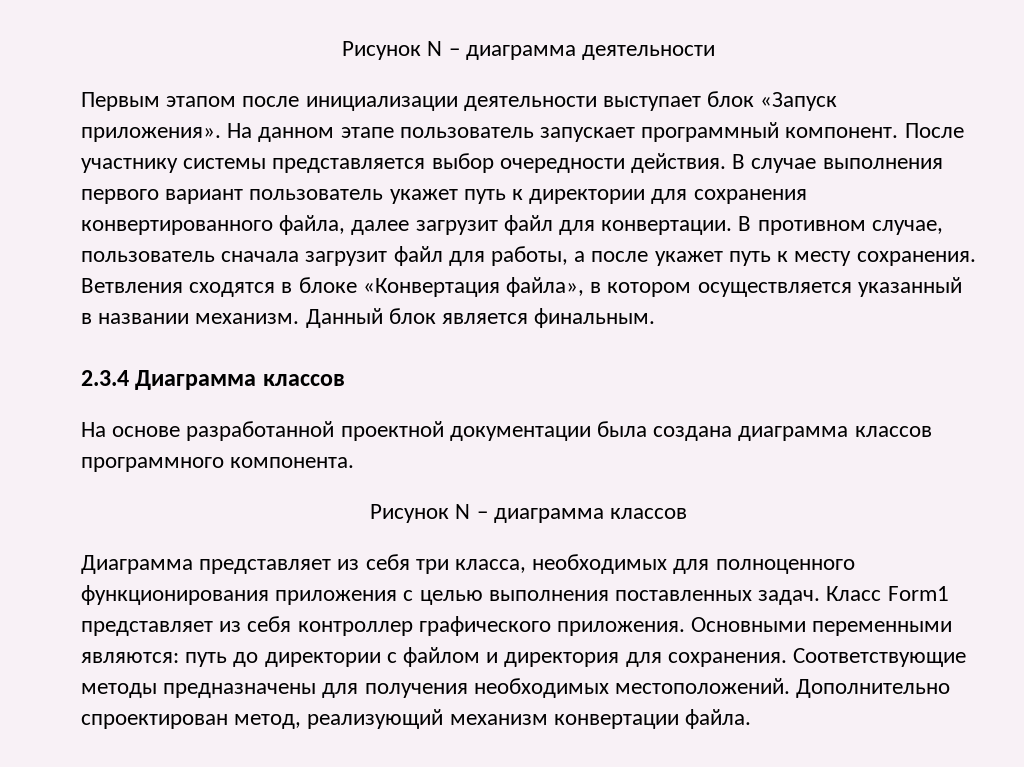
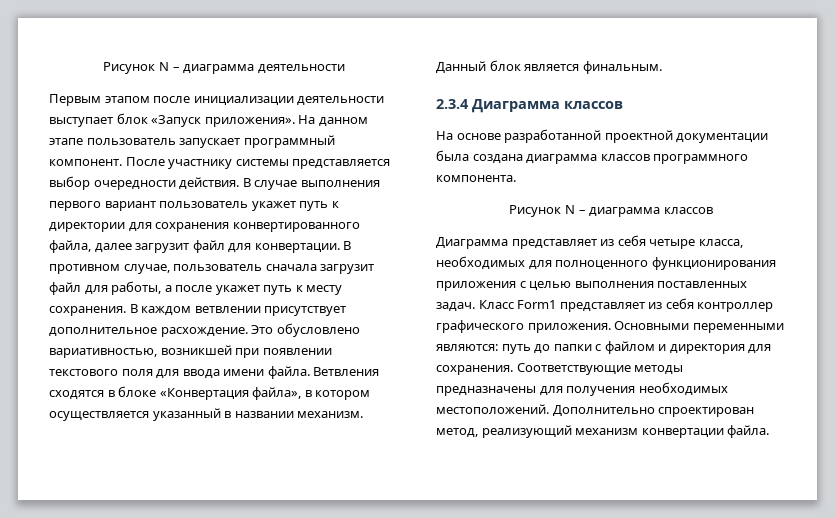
(976, 258) none -> [129,304,347,316] [49,323,360,337] [49,345,332,358] [49,366,310,379] В каждом ветвлении присутствует дополнительное расхождение. Это обусловлено вариативностью, возникшей при появлении текстового поля для ввода имени файла.
[415,559,449,574] три -> [649,239,696,249] четыре
[264,652,381,667] директории -> [553,344,592,351] папки

